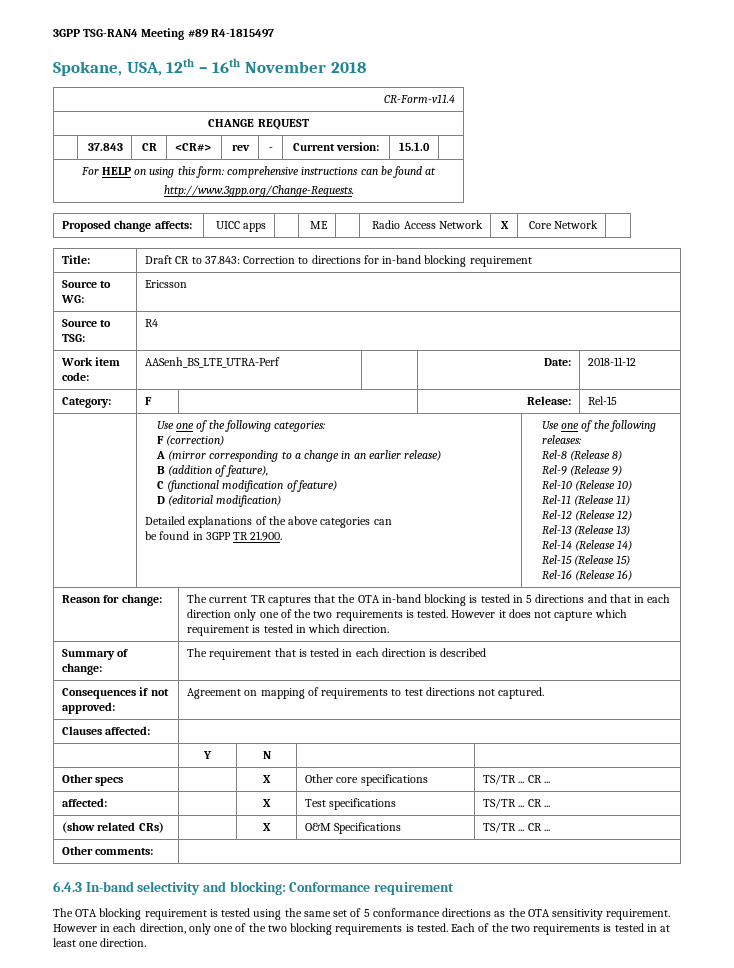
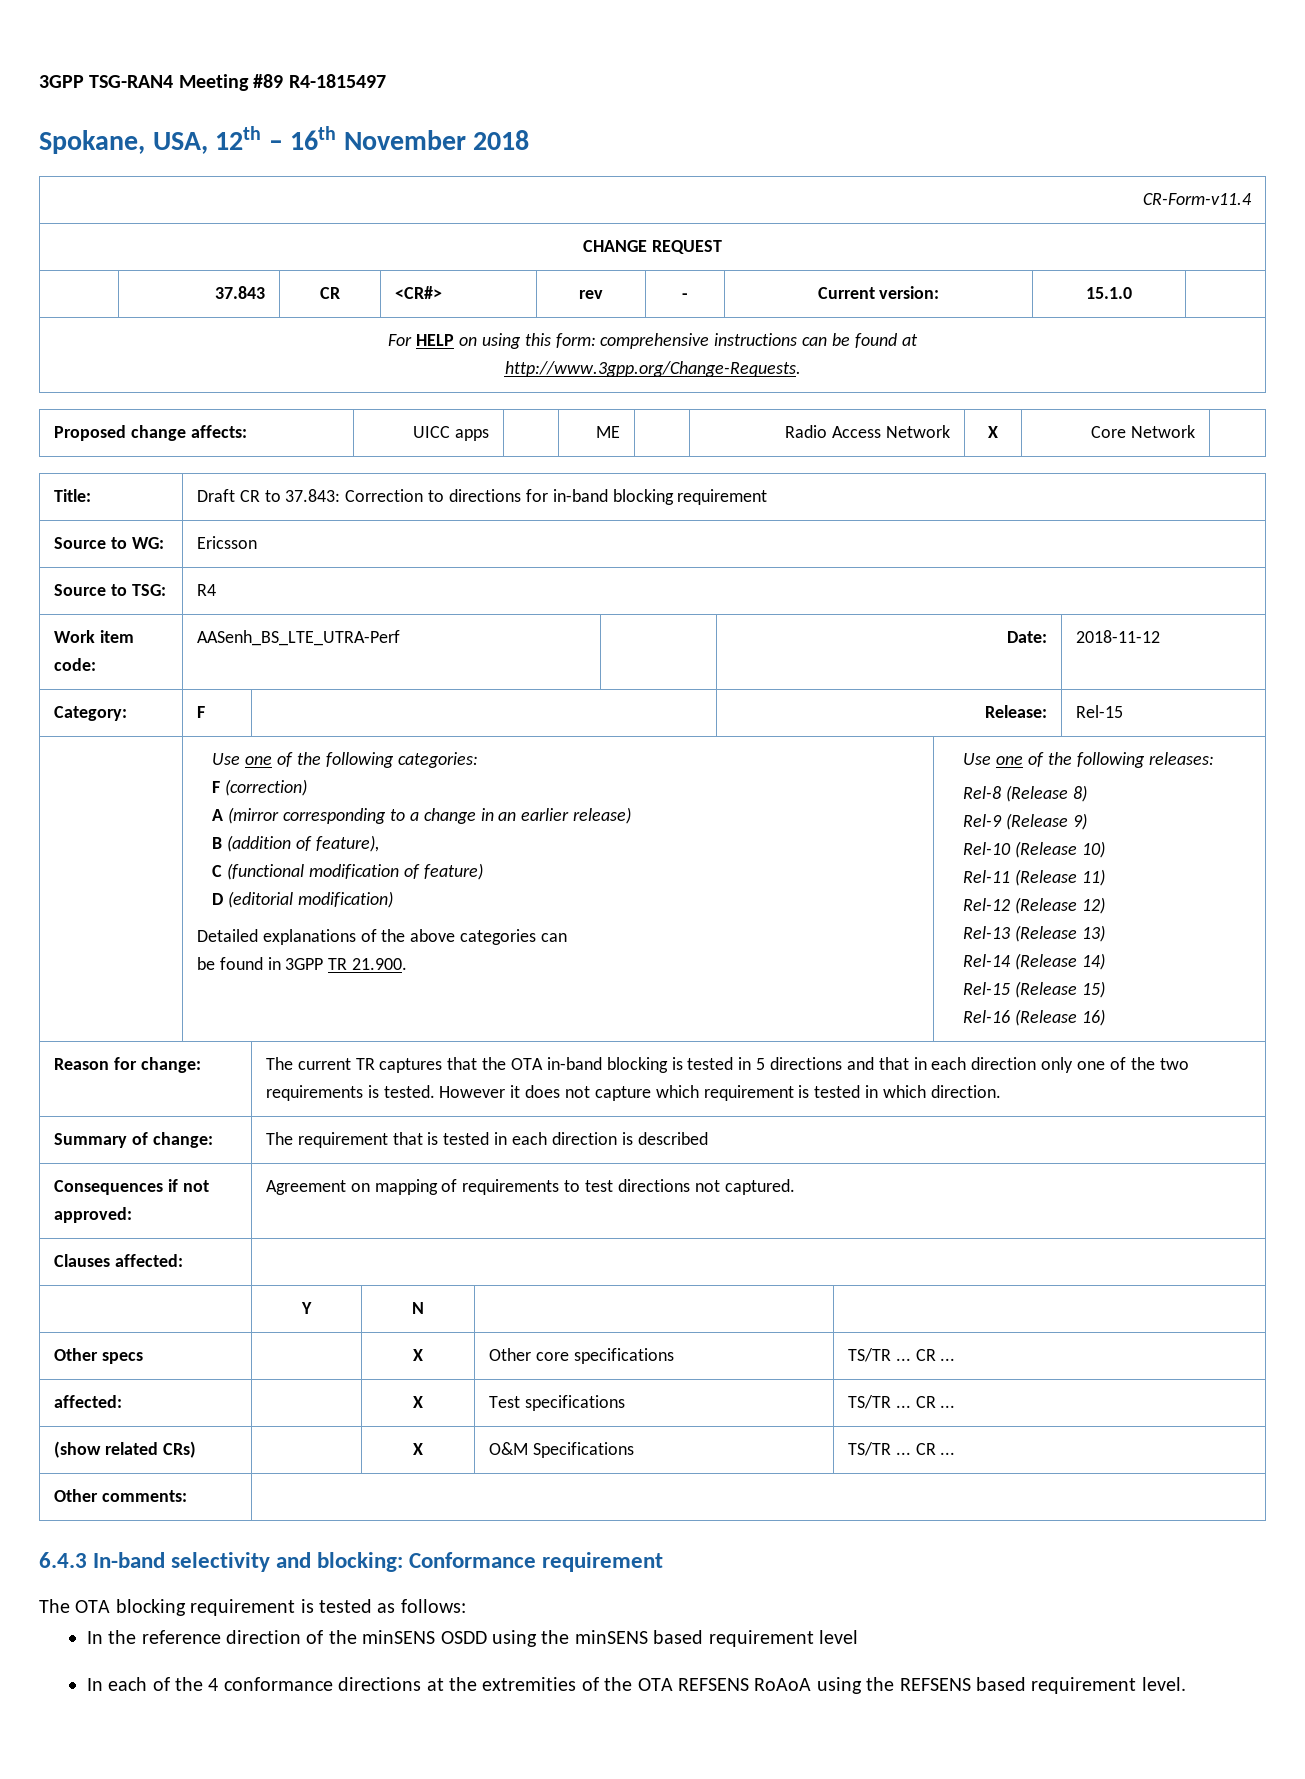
[253,908,671,920] [53,923,671,935] [53,938,147,947] using the same set of 5 conformance directions as the OTA sensitivity requirement. However in each direction, only one of the two blocking requirements is tested. Each of the two requirements is tested in at least one direction. -> [377,1599,466,1613] [86,1630,859,1647] [86,1677,1186,1694] as follows: // In the reference direction of the minSENS OSDD using the minSENS based requirement level // In each of the 4 conformance directions at the extremities of the OTA REFSENS RoAoA using the REFSENS based requirement level.

